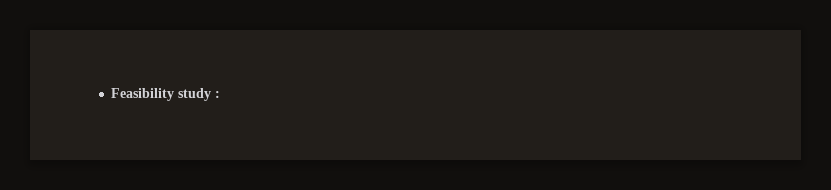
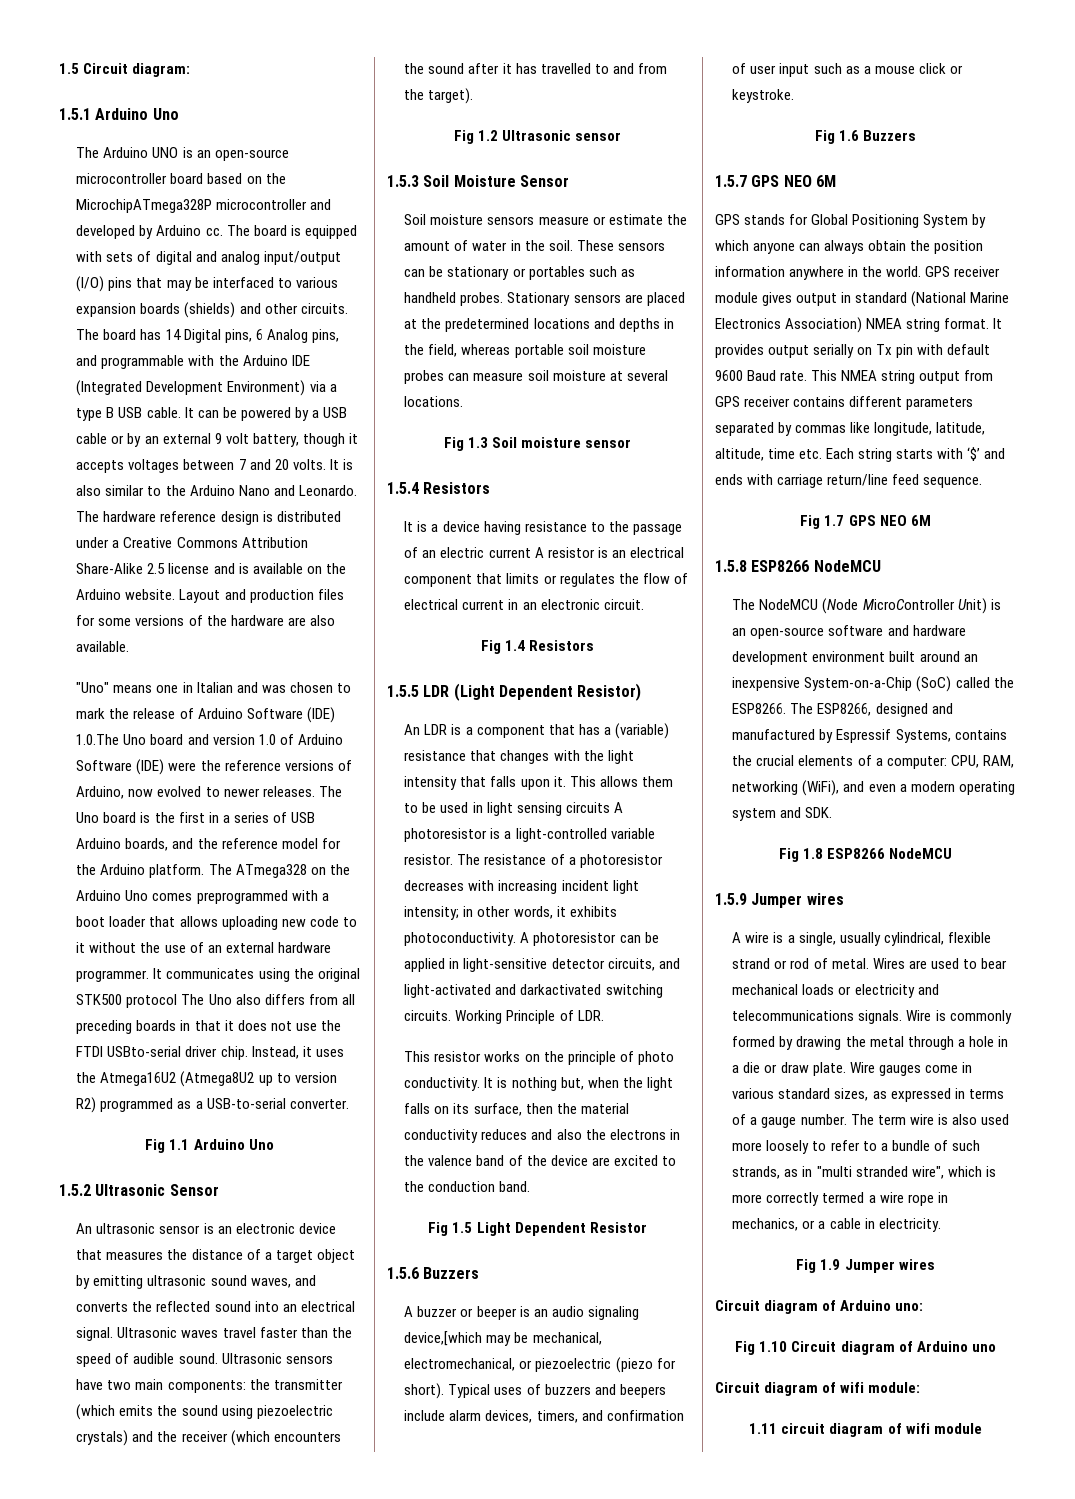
[111,88,221,101] Feasibility study : -> [59,63,191,77] [59,108,179,120] [76,147,289,161] [76,173,286,184] [76,199,332,213] [76,225,357,239] [76,251,341,265] [76,276,338,292] [76,302,348,318] [76,329,339,343] [76,355,310,369] [76,380,337,396] [76,407,347,421] [76,433,358,447] [76,459,353,473] [76,485,357,496] [76,511,341,525] [76,537,308,548] [76,563,346,574] [76,589,344,603] [76,615,335,626] [76,641,130,652] [76,682,351,693] [76,707,335,723] [76,734,343,745] [76,759,352,775] [76,786,342,799] [76,812,315,823] [76,838,341,851] [76,864,350,878] [76,890,329,904] [76,916,357,930] [76,942,331,953] [76,968,360,982] [76,994,355,1008] [76,1020,341,1034] [76,1046,344,1060] [76,1071,337,1087] [76,1097,349,1113] [145,1139,274,1153] [59,1184,219,1196] [76,1223,336,1234] [76,1249,355,1263] [76,1275,316,1289] [76,1301,355,1312] [76,1327,352,1341] [76,1353,333,1367] [76,1379,343,1393] [76,1404,333,1420] [76,1430,341,1446] [404,63,667,74] [404,88,474,104] [453,130,622,144] [387,175,569,187] [404,214,687,225] [404,240,665,251] [404,266,635,280] [404,292,685,306] [404,318,674,332] [404,344,646,358] [404,370,668,384] [404,396,464,407] [443,437,632,451] [387,482,491,494] [404,521,682,535] [404,547,684,558] [404,573,688,587] [404,599,644,610] [480,640,595,654] [387,683,642,701] [404,723,669,739] [404,750,634,764] [404,776,673,790] [404,802,623,816] [404,828,655,842] [404,854,663,868] [404,880,639,894] [404,906,617,920] [404,932,659,946] [404,958,680,972] [404,984,663,998] [404,1010,604,1024] [404,1051,674,1065] [404,1077,673,1091] [404,1103,629,1116] [404,1129,680,1143] [404,1155,676,1166] [404,1181,531,1192] [428,1222,647,1236] [387,1267,480,1279] [404,1306,639,1320] [404,1331,602,1346] [404,1357,676,1373] [404,1383,666,1399] [404,1410,684,1423] [732,63,963,77] [732,89,795,103] [814,130,917,144] [715,175,836,187] [715,214,987,228] [715,240,984,254] [715,266,1001,280] [715,291,1010,307] [715,317,1003,333] [715,344,991,358] [715,370,994,384] [715,396,974,410] [715,422,986,436] [715,447,1006,462] [715,474,983,488] [800,515,931,529] [715,560,881,572] [732,598,1001,614] [732,625,966,639] [732,651,978,665] [732,676,1014,692] [732,703,953,717] [732,729,1007,743] [732,755,1014,769] [732,780,1015,796] [732,807,833,821] [778,848,953,862] [715,893,844,908] [732,932,991,946] [732,958,1007,969] [732,984,939,998] [732,1010,1012,1024] [732,1036,1008,1050] [732,1062,972,1076] [732,1088,1004,1102] [732,1114,1009,1128] [732,1140,980,1154] [732,1166,996,1179] [732,1192,948,1206] [732,1218,941,1232] [796,1259,935,1273] [715,1300,924,1314] [735,1341,996,1355] [715,1382,921,1396] [749,1423,982,1437] 1.5 Circuit diagram: // 1.5.1 Arduino Uno // The Arduino UNO is an open-source microcontroller board based on the MicrochipATmega328P microcontroller and developed by Arduino cc. The board is equipped with sets of digital and analog input/output (I/O) pins that may be interfaced to various expansion boards (shields) and other circuits. The board has 14 Digital pins, 6 Analog pins, and programmable with the Arduino IDE (Integrated Development Environment) via a type B USB cable. It can be powered by a USB cable or by an external 9 volt battery, though it accepts voltages between 7 and 20 volts. It is also similar to the Arduino Nano and Leonardo. The hardware reference design is distributed under a Creative Commons Attribution Share-Alike 2.5 license and is available on the Arduino website. Layout and production files for some versions of the hardware are also available. // "Uno" means one in Italian and was chosen to mark the release of Arduino Software (IDE) 1.0.The Uno board and version 1.0 of Arduino Software (IDE) were the reference versions of Arduino, now evolved to newer releases. The Uno board is the first in a series of USB Arduino boards, and the reference model for the Arduino platform. The ATmega328 on the Arduino Uno comes preprogrammed with a boot loader that allows uploading new code to it without the use of an external hardware programmer. It communicates using the original STK500 protocol The Uno also differs from all preceding boards in that it does not use the FTDI USBto-serial driver chip. Instead, it uses the Atmega16U2 (Atmega8U2 up to version R2) programmed as a USB-to-serial converter. // Fig 1.1 Arduino Uno // 1.5.2 Ultrasonic Sensor // An ultrasonic sensor is an electronic device that measures the distance of a target object by emitting ultrasonic sound waves, and converts the reflected sound into an electrical signal. Ultrasonic waves travel faster than the speed of audible sound. Ultrasonic sensors have two main components: the transmitter (which emits the sound using piezoelectric crystals) and the receiver (which encounters the sound after it has travelled to and from the target). // Fig 1.2 Ultrasonic sensor // 1.5.3 Soil Moisture Sensor // Soil moisture sensors measure or estimate the amount of water in the soil. These sensors can be stationary or portables such as handheld probes. Stationary sensors are placed at the predetermined locations and depths in the field, whereas portable soil moisture probes can measure soil moisture at several locations. // Fig 1.3 Soil moisture sensor // 1.5.4 Resistors // It is a device having resistance to the passage of an electric current A resistor is an electrical component that limits or regulates the flow of electrical current in an electronic circuit. // Fig 1.4 Resistors // 1.5.5 LDR (Light Dependent Resistor) // An LDR is a component that has a (variable) resistance that changes with the light intensity that falls upon it. This allows them to be used in light sensing circuits A photoresistor is a light-controlled variable resistor. The resistance of a photoresistor decreases with increasing incident light intensity; in other words, it exhibits photoconductivity. A photoresistor can be applied in light-sensitive detector circuits, and light-activated and darkactivated switching circuits. Working Principle of LDR. // This resistor works on the principle of photo conductivity. It is nothing but, when the light falls on its surface, then the material conductivity reduces and also the electrons in the valence band of the device are excited to the conduction band. // Fig 1.5 Light Dependent Resistor // 1.5.6 Buzzers // A buzzer or beeper is an audio signaling device,[which may be mechanical, electromechanical, or piezoelectric (piezo for short). Typical uses of buzzers and beepers include alarm devices, timers, and confirmation of user input such as a mouse click or keystroke. // Fig 1.6 Buzzers // 1.5.7 GPS NEO 6M // GPS stands for Global Positioning System by which anyone can always obtain the position information anywhere in the world. GPS receiver module gives output in standard (National Marine Electronics Association) NMEA string format. It provides output serially on Tx pin with default 9600 Baud rate. This NMEA string output from GPS receiver contains different parameters separated by commas like longitude, latitude, altitude, time etc. Each string starts with ‘$’ and ends with carriage return/line feed sequence. // Fig 1.7 GPS NEO 6M // 1.5.8 ESP8266 NodeMCU // The NodeMCU (Node MicroController Unit) is an open-source software and hardware development environment built around an inexpensive System-on-a-Chip (SoC) called the ESP8266. The ESP8266, designed and manufactured by Espressif Systems, contains the crucial elements of a computer: CPU, RAM, networking (WiFi), and even a modern operating system and SDK. // Fig 1.8 ESP8266 NodeMCU // 1.5.9 Jumper wires // A wire is a single, usually cylindrical, flexible strand or rod of metal. Wires are used to bear mechanical loads or electricity and telecommunications signals. Wire is commonly formed by drawing the metal through a hole in a die or draw plate. Wire gauges come in various standard sizes, as expressed in terms of a gauge number. The term wire is also used more loosely to refer to a bundle of such strands, as in "multi stranded wire", which is more correctly termed a wire rope in mechanics, or a cable in electricity. // Fig 1.9 Jumper wires // Circuit diagram of Arduino uno: // Fig 1.10 Circuit diagram of Arduino uno // Circuit diagram of wifi module: // 1.11 circuit diagram of wifi module

